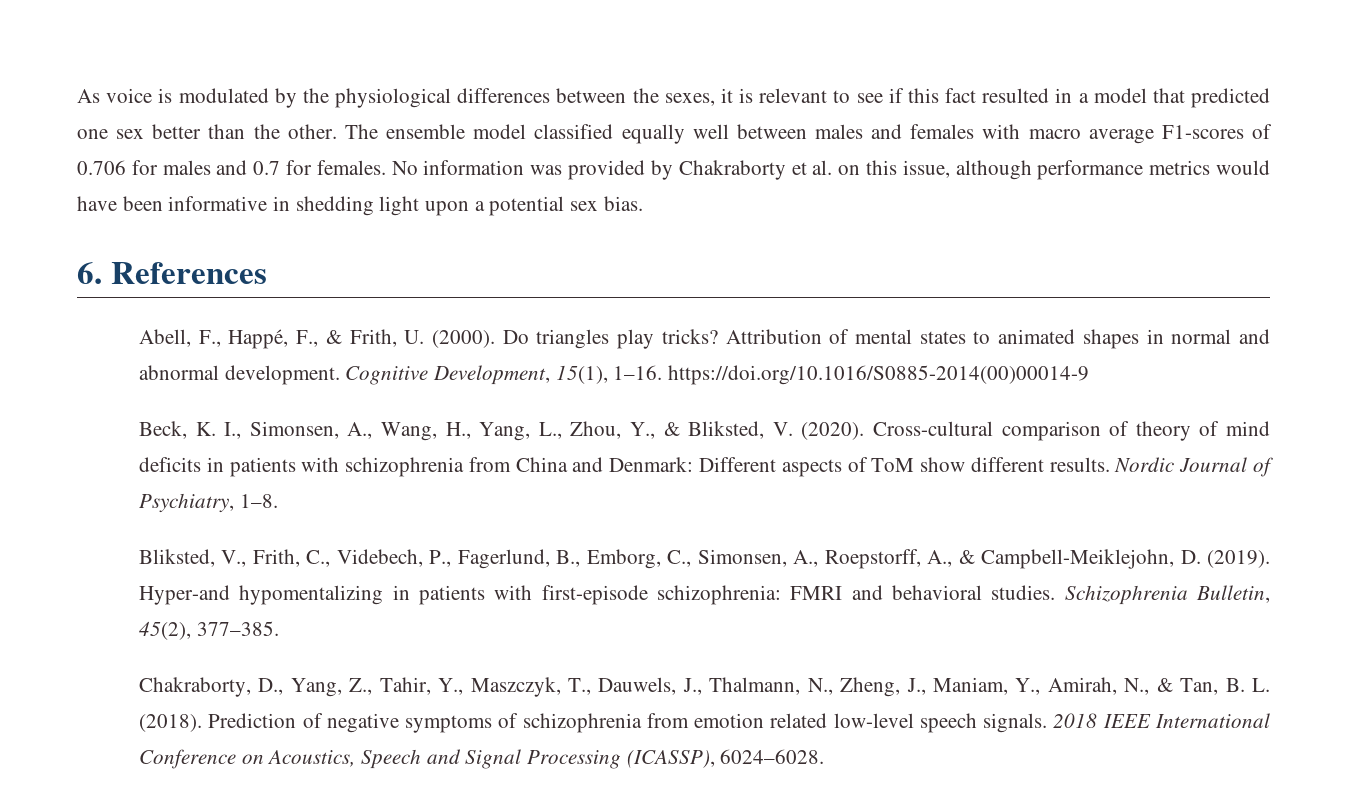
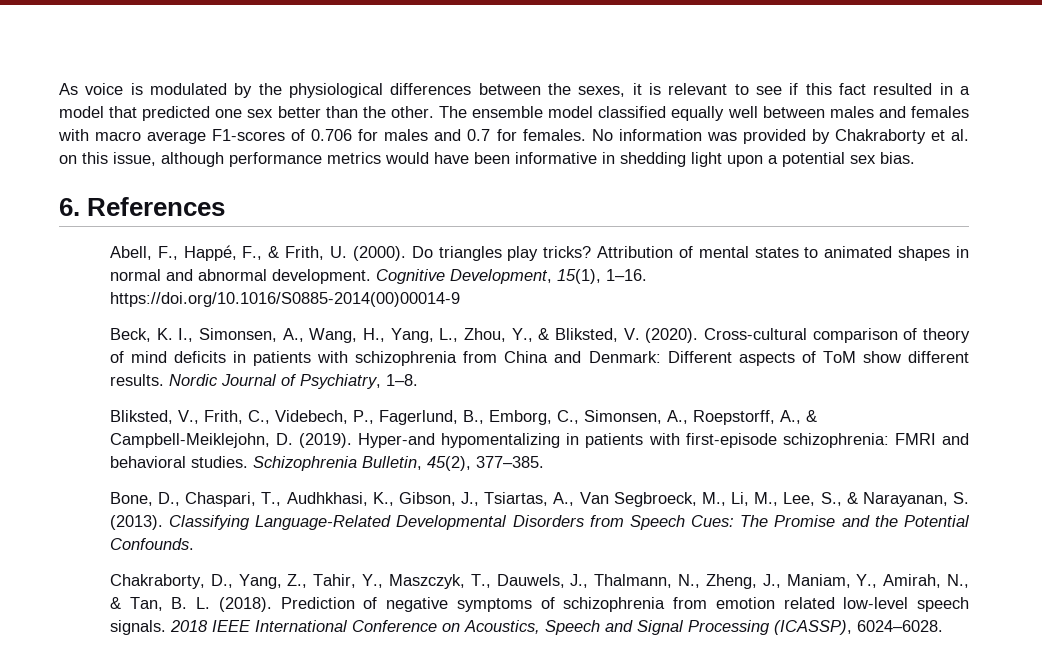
(279, 628) none -> [109,492,969,507] [109,515,970,530] [109,538,194,550] // Bone, D., Chaspari, T., Audhkhasi, K., Gibson, J., Tsiartas, A., Van Segbroeck, M., Li, M., Lee, S., & Narayanan, S. (2013). Classifying Language-Related Developmental Disorders from Speech Cues: The Promise and the Potential Confounds.

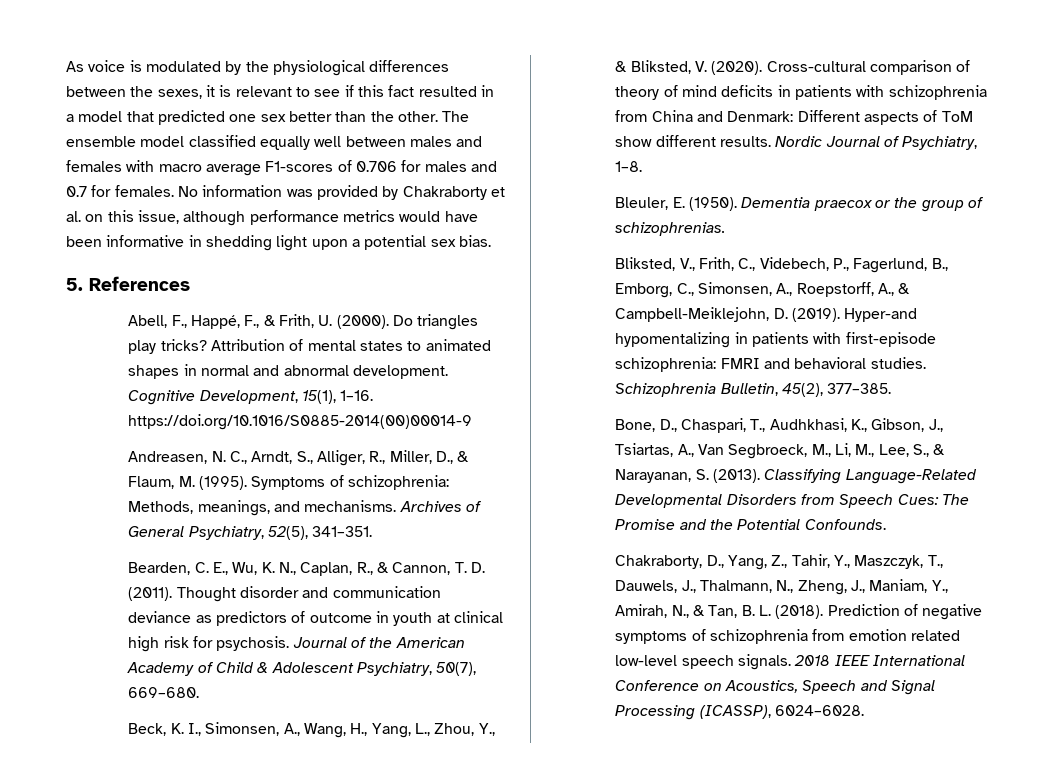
[59,198,80,216] 6. -> [66,278,83,291] 5.
(460, 299) none -> [128,450,470,466] [128,475,450,490] [128,500,482,516] [128,526,373,540] [128,562,485,576] [128,586,441,602] [128,611,504,626] [128,636,465,652] [127,662,477,676] [128,687,200,698] // Andreasen, N. C., Arndt, S., Alliger, R., Miller, D., & Flaum, M. (1995). Symptoms of schizophrenia: Methods, meanings, and mechanisms. Archives of General Psychiatry, 52(5), 341–351. // Bearden, C. E., Wu, K. N., Caplan, R., & Cannon, T. D. (2011). Thought disorder and communication deviance as predictors of outcome in youth at clinical high risk for psychosis. Journal of the American Academy of Child & Adolescent Psychiatry, 50(7), 669–680.
(418, 380) none -> [615,197,984,212] [615,222,726,236] // Bleuler, E. (1950). Dementia praecox or the group of schizophrenias.

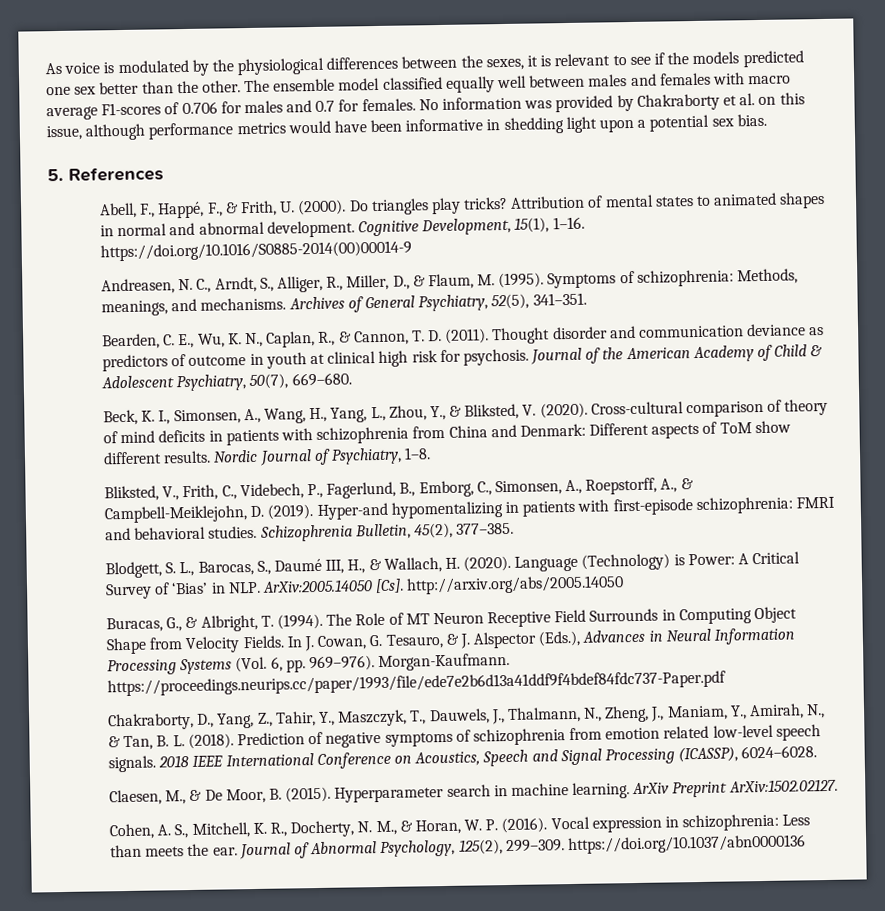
[357,85,494,97] [66,111,154,122] this fact resulted in a model that -> [667,51,740,65] the models
[615,197,984,212] [615,222,726,236] // Bleuler, E. (1950). Dementia praecox or the group of schizophrenias. -> (432, 453) none
[615,418,943,433] [615,443,946,459] [615,469,977,484] [615,494,970,508] [615,519,886,530] Bone, D., Chaspari, T., Audhkhasi, K., Gibson, J., Tsiartas, A., Van Segbroeck, M., Li, M., Lee, S., & Narayanan, S. (2013). Classifying Language-Related Developmental Disorders from Speech Cues: The Promise and the Potential Confounds. -> [105,551,801,579] [105,575,625,600] [106,606,798,633] [106,627,796,655] [107,652,511,676] [107,670,727,697] Blodgett, S. L., Barocas, S., Daumé III, H., & Wallach, H. (2020). Language (Technology) is Power: A Critical Survey of ‘Bias’ in NLP. ArXiv:2005.14050 [Cs]. http://arxiv.org/abs/2005.14050 // Buracas, G., & Albright, T. (1994). The Role of MT Neuron Receptive Field Surrounds in Computing Object Shape from Velocity Fields. In J. Cowan, G. Tesauro, & J. Alspector (Eds.), Advances in Neural Information Processing Systems (Vol. 6, pp. 969–976). Morgan-Kaufmann. https://proceedings.neurips.cc/paper/1993/file/ede7e2b6d13a41ddf9f4bdef84fdc737-Paper.pdf
(865, 710) none -> [109,778,838,806] [109,813,811,840] [110,834,806,860] // Claesen, M., & De Moor, B. (2015). Hyperparameter search in machine learning. ArXiv Preprint ArXiv:1502.02127. // Cohen, A. S., Mitchell, K. R., Docherty, N. M., & Horan, W. P. (2016). Vocal expression in schizophrenia: Less than meets the ear. Journal of Abnormal Psychology, 125(2), 299–309. https://doi.org/10.1037/abn0000136

